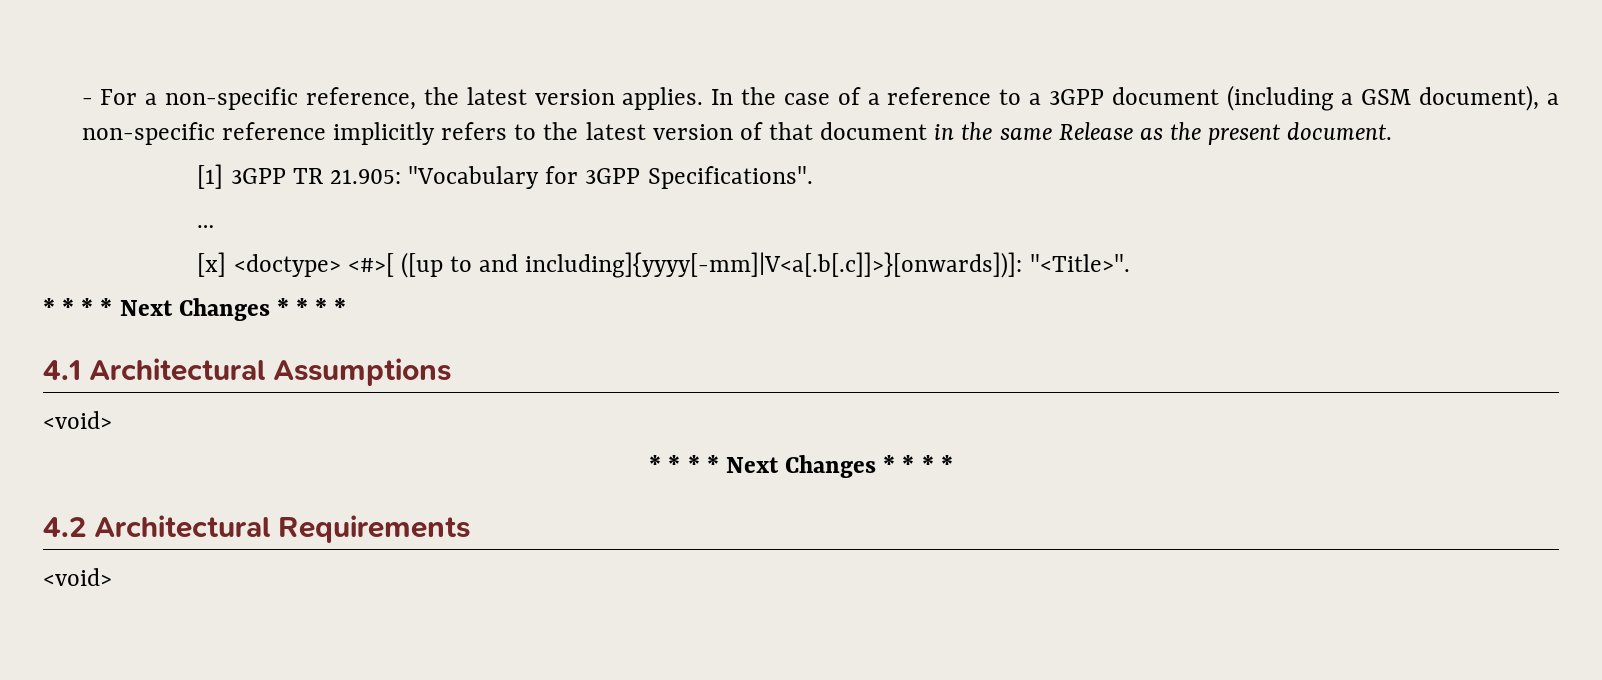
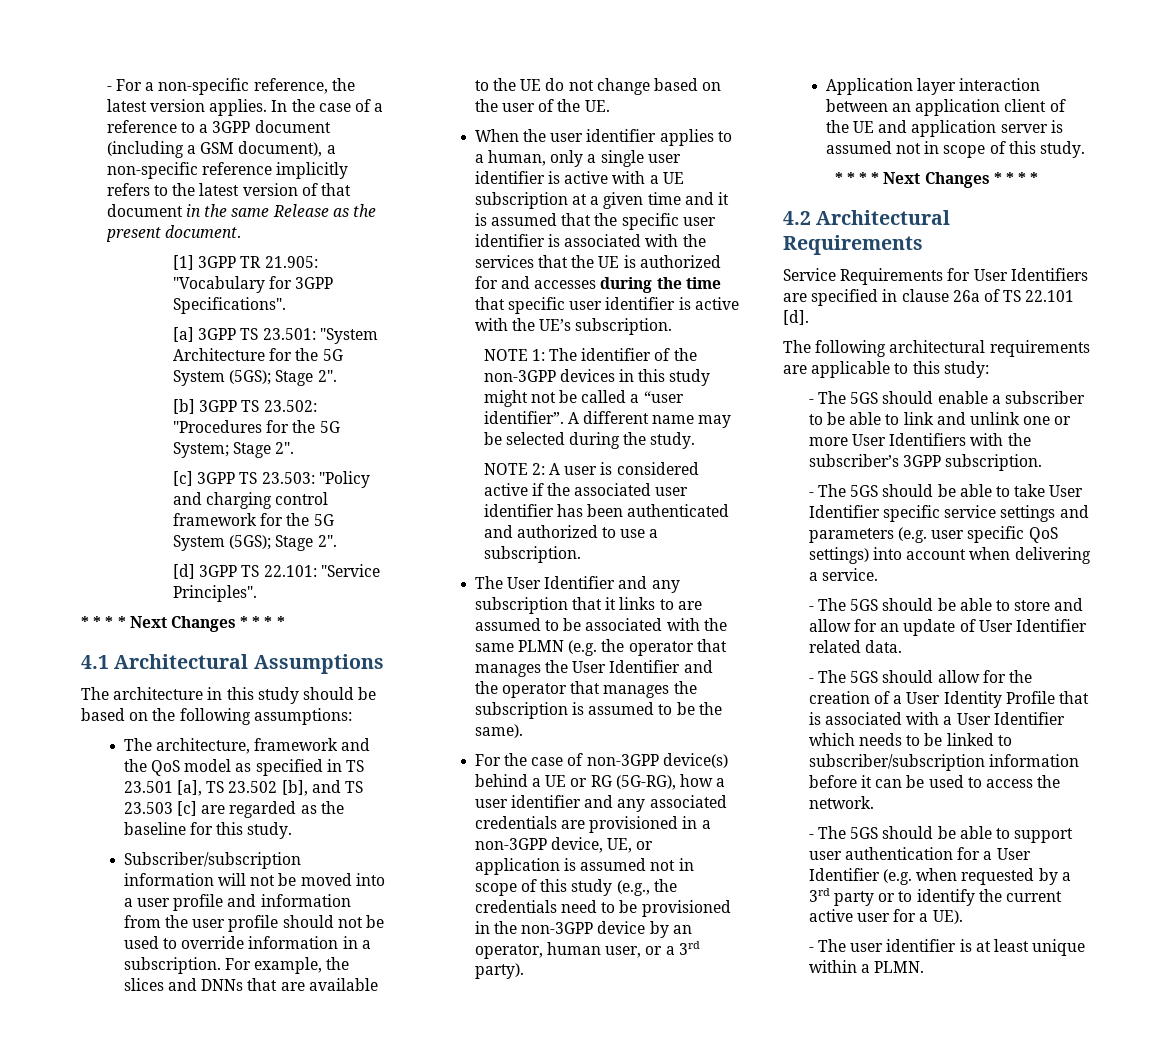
[197,225,215,228] [197,252,1130,278] … // [x] <doctype> <#>[ ([up to and including]{yyyy[-mm]|V<a[.b[.c]]>}[onwards])]: "<Title>". -> [173,327,378,344] [173,348,343,361] [173,370,337,386] [173,399,317,414] [173,420,340,433] [173,442,295,458] [173,471,370,488] [173,492,329,509] [173,513,334,526] [173,535,337,551] [173,564,380,579] [173,585,258,602] [a] 3GPP TS 23.501: "System Architecture for the 5G System (5GS); Stage 2". // [b] 3GPP TS 23.502: "Procedures for the 5G System; Stage 2". // [c] 3GPP TS 23.503: "Policy and charging control framework for the 5G System (5GS); Stage 2". // [d] 3GPP TS 22.101: "Service Principles".
[43,411,112,429] <void> -> [81,687,377,704] [81,708,352,725] [123,738,371,754] [123,759,364,776] [123,780,363,796] [123,801,344,818] [123,822,293,839] [123,852,301,869] [123,873,385,886] [123,894,351,911] [123,915,384,932] [123,936,371,949] [123,957,350,974] [123,978,378,991] [474,78,722,95] [474,99,610,112] [474,129,732,146] [474,150,681,167] [474,171,684,184] [474,192,729,209] [474,213,716,230] [474,234,706,247] [474,255,721,268] [474,276,721,293] [474,297,739,314] [474,318,673,335] [483,348,697,361] [483,369,711,386] [483,390,684,407] [483,411,732,428] [483,432,696,449] [483,462,699,475] [483,483,689,496] [483,504,730,517] [483,525,659,538] [483,546,581,563] [474,576,680,593] [474,597,702,614] [474,618,727,631] [474,639,727,656] [474,660,713,677] [474,681,697,698] [474,702,722,719] [474,724,523,738] [474,753,728,768] [474,774,726,790] [474,795,727,812] [474,816,711,833] [474,837,654,853] [474,858,694,875] [474,879,677,896] [474,900,731,917] [474,921,692,938] [474,941,700,959] [474,963,524,979] [825,78,1041,95] [825,99,1066,116] [825,120,1063,137] [825,141,1085,158] The architecture in this study should be based on the following assumptions: // The architecture, framework and the QoS model as specified in TS 23.501 [a], TS 23.502 [b], and TS 23.503 [c] are regarded as the baseline for this study. // Subscriber/subscription information will not be moved into a user profile and information from the user profile should not be used to override information in a subscription. For example, the slices and DNNs that are available to the UE do not change based on the user of the UE. // When the user identifier applies to a human, only a single user identifier is active with a UE subscription at a given time and it is assumed that the specific user identifier is associated with the services that the UE is authorized for and accesses during the time that specific user identifier is active with the UE’s subscription. // NOTE 1: The identifier of the non-3GPP devices in this study might not be called a “user identifier”. A different name may be selected during the study. // NOTE 2: A user is considered active if the associated user identifier has been authenticated and authorized to use a subscription. // The User Identifier and any subscription that it links to are assumed to be associated with the same PLMN (e.g. the operator that manages the User Identifier and the operator that manages the subscription is assumed to be the same). // For the case of non-3GPP device(s) behind a UE or RG (5G-RG), how a user identifier and any associated credentials are provisioned in a non-3GPP device, UE, or application is assumed not in scope of this study (e.g., the credentials need to be provisioned in the non-3GPP device by an operator, human user, or a 3rd party). // Application layer interaction between an application client of the UE and application server is assumed not in scope of this study.
[43,568,112,586] <void> -> [783,268,1088,285] [783,289,1075,306] [783,310,809,325] [783,340,1090,357] [783,361,989,378] [808,391,1085,404] [808,412,1072,425] [808,433,1031,446] [808,454,1043,471] [808,484,1084,497] [808,505,1089,522] [808,526,1058,543] [808,547,1091,564] [808,568,878,581] [808,598,1084,611] [808,619,1087,636] [808,640,902,653] [808,670,1032,683] [808,691,1089,708] [808,712,1065,725] [808,733,1012,746] [808,754,1079,771] [808,775,1061,788] [808,796,874,809] [808,826,1074,843] [808,847,1031,860] [808,868,1071,885] [808,888,1062,906] [808,909,963,924] [808,939,1086,956] [808,960,925,973] Service Requirements for User Identifiers are specified in clause 26a of TS 22.101 [d]. // The following architectural requirements are applicable to this study: // - The 5GS should enable a subscriber to be able to link and unlink one or more User Identifiers with the subscriber’s 3GPP subscription. // - The 5GS should be able to take User Identifier specific service settings and parameters (e.g. user specific QoS settings) into account when delivering a service. // - The 5GS should be able to store and allow for an update of User Identifier related data. // - The 5GS should allow for the creation of a User Identity Profile that is associated with a User Identifier which needs to be linked to subscriber/subscription information before it can be used to access the network. // - The 5GS should be able to support user authentication for a User Identifier (e.g. when requested by a 3rd party or to identify the current active user for a UE). // - The user identifier is at least unique within a PLMN.

